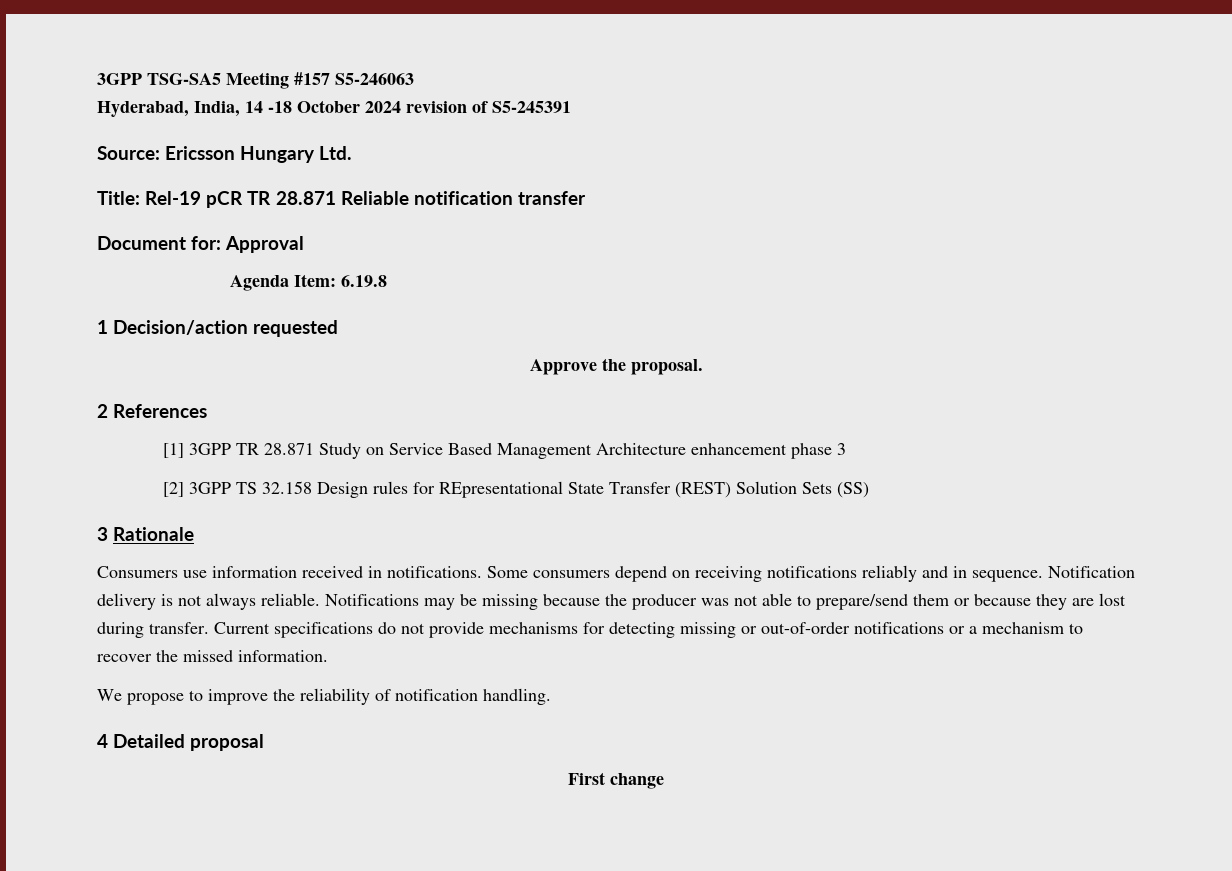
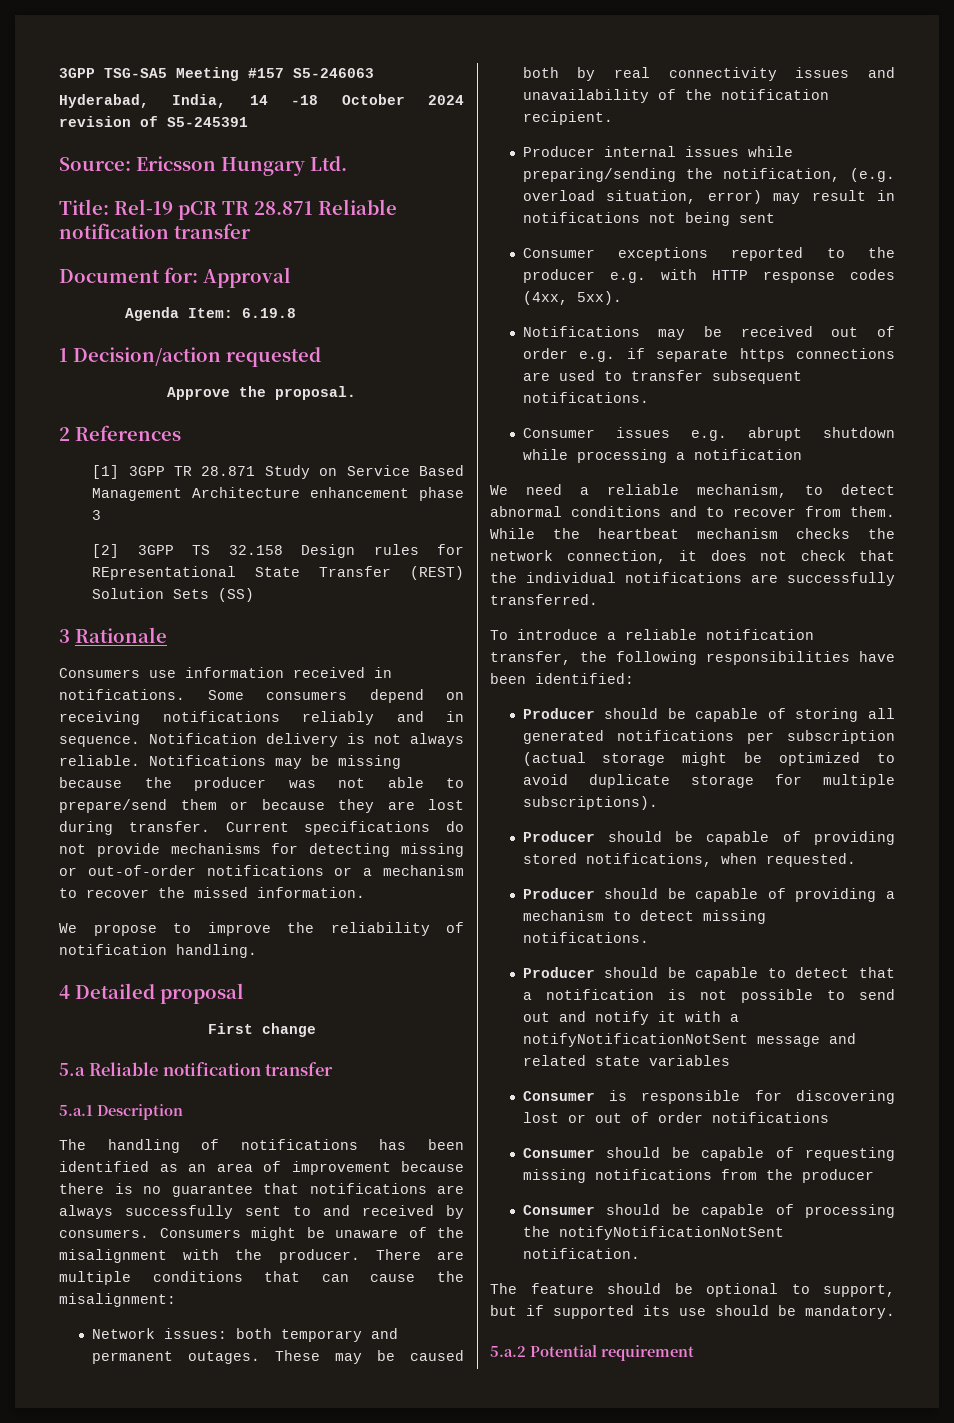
(664, 781) none -> [59,1062,334,1076] [59,1104,183,1120] [59,1139,464,1153] [59,1161,464,1175] [59,1183,464,1197] [59,1205,464,1219] [59,1227,464,1241] [59,1249,464,1263] [59,1271,465,1285] [59,1293,176,1307] [91,1328,398,1342] [91,1350,464,1364] [522,67,895,81] [522,89,829,103] [522,111,613,125] [522,146,793,157] [522,168,895,182] [522,190,895,204] [522,212,775,226] [522,247,895,261] [522,269,895,283] [522,291,622,305] [522,326,895,340] [522,348,895,362] [522,370,802,384] [522,392,649,403] [522,427,895,441] [522,449,802,463] [490,484,895,498] [490,506,895,517] [490,528,895,539] [490,550,895,564] [490,572,895,586] [490,594,598,605] [490,629,814,640] [490,651,895,665] [490,673,634,684] [522,708,895,722] [522,730,895,744] [522,752,895,766] [522,774,895,788] [522,796,658,810] [522,831,895,845] [522,853,856,867] [522,888,895,902] [522,910,766,924] [522,932,649,943] [522,967,895,981] [522,989,895,1003] [522,1011,739,1025] [522,1033,856,1047] [522,1055,730,1066] [522,1090,895,1104] [522,1112,829,1123] [522,1147,895,1161] [522,1169,874,1183] [522,1204,895,1218] [522,1226,784,1240] [522,1248,640,1259] [490,1283,895,1297] [490,1305,895,1319] [490,1345,694,1361] // 5.a Reliable notification transfer // 5.a.1 Description // The handling of notifications has been identified as an area of improvement because there is no guarantee that notifications are always successfully sent to and received by consumers. Consumers might be unaware of the misalignment with the producer. There are multiple conditions that can cause the misalignment: // Network issues: both temporary and permanent outages. These may be caused both by real connectivity issues and unavailability of the notification recipient. // Producer internal issues while preparing/sending the notification, (e.g. overload situation, error) may result in notifications not being sent // Consumer exceptions reported to the producer e.g. with HTTP response codes (4xx, 5xx). // Notifications may be received out of order e.g. if separate https connections are used to transfer subsequent notifications. // Consumer issues e.g. abrupt shutdown while processing a notification // We need a reliable mechanism, to detect abnormal conditions and to recover from them. While the heartbeat mechanism checks the network connection, it does not check that the individual notifications are successfully transferred. // To introduce a reliable notification transfer, the following responsibilities have been identified: // Producer should be capable of storing all generated notifications per subscription (actual storage might be optimized to avoid duplicate storage for multiple subscriptions). // Producer should be capable of providing stored notifications, when requested. // Producer should be capable of providing a mechanism to detect missing notifications. // Producer should be capable to detect that a notification is not possible to send out and notify it with a notifyNotificationNotSent message and related state variables // Consumer is responsible for discovering lost or out of order notifications // Consumer should be capable of requesting missing notifications from the producer // Consumer should be capable of processing the notifyNotificationNotSent notification. // The feature should be optional to support, but if supported its use should be mandatory. // 5.a.2 Potential requirement

